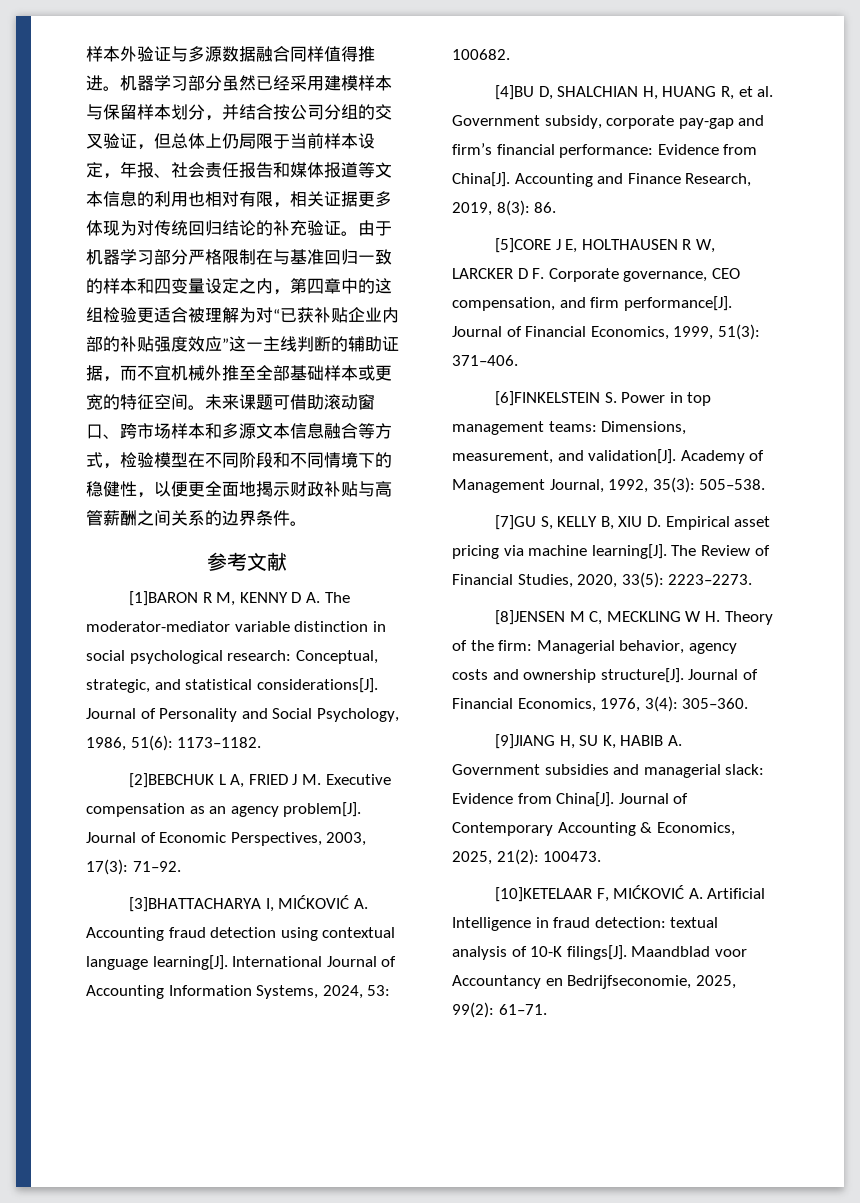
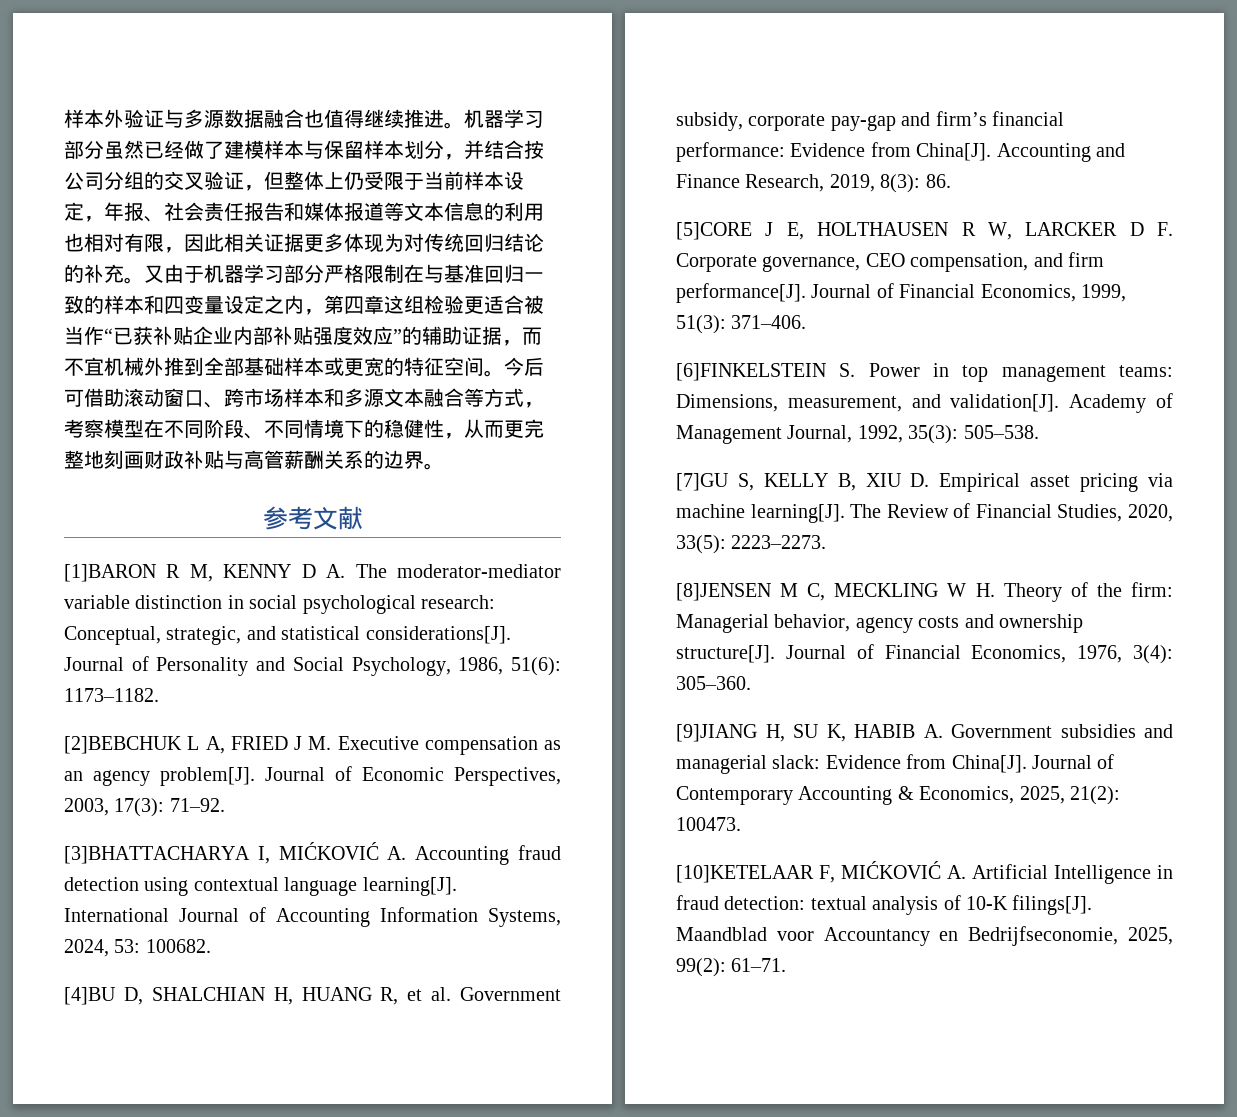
[290,46,358,62] 同样值得 -> [304,109,404,128] 也值得继续
[290,75,324,91] 采用 -> [184,140,224,159] 做了
[171,133,256,149] 总体上仍局 -> [284,171,384,190] 整体上仍受
(290, 205) none -> [184,233,224,252] 因此
[307,220,358,236] 验证。 -> [124,265,164,284] 。又
[341,278,375,294] 中的 -> (384, 304) none
[205,307,273,323] 理解为对 -> [64,326,104,345] 当作
[103,336,120,352] 的 -> (273, 335) none
[229,336,331,352] 这一主线判断 -> (402, 336) none
[239,366,256,381] 至 -> [184,357,204,376] 到
[205,394,273,410] 未来课题 -> [504,357,544,376] 今后
[290,423,324,439] 信息 -> (424, 397) none
[120,452,154,468] 检验 -> [64,419,104,438] 考察
[273,452,290,468] 和 -> [244,433,264,439] 、
[154,481,290,497] 以便更全面地揭示 -> [464,419,544,438] [64,450,144,469] 从而更完整地刻画
[137,510,171,526] 之间 -> (324, 459) none
[256,510,290,526] 条件 -> (424, 460) none

